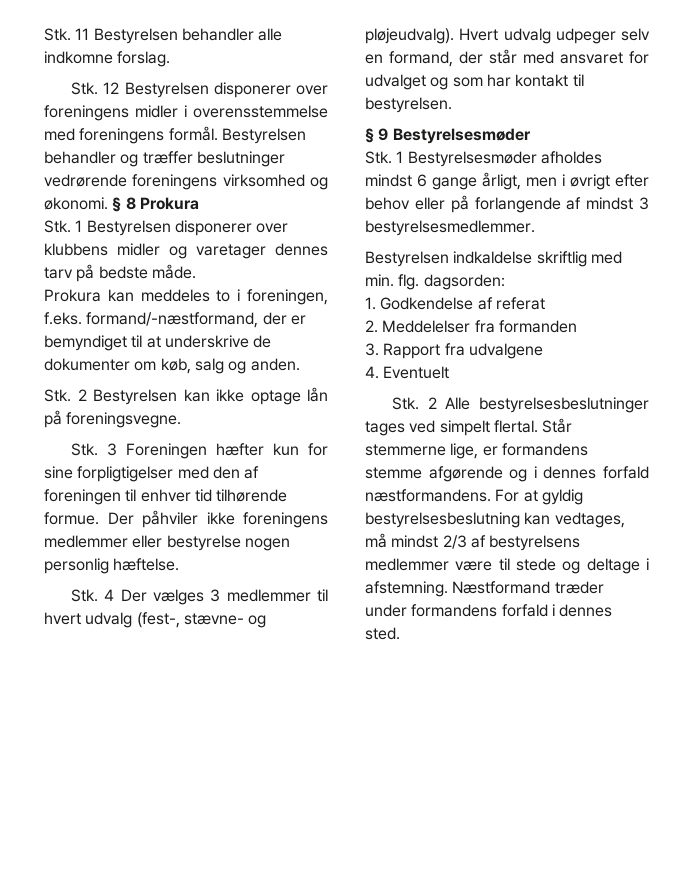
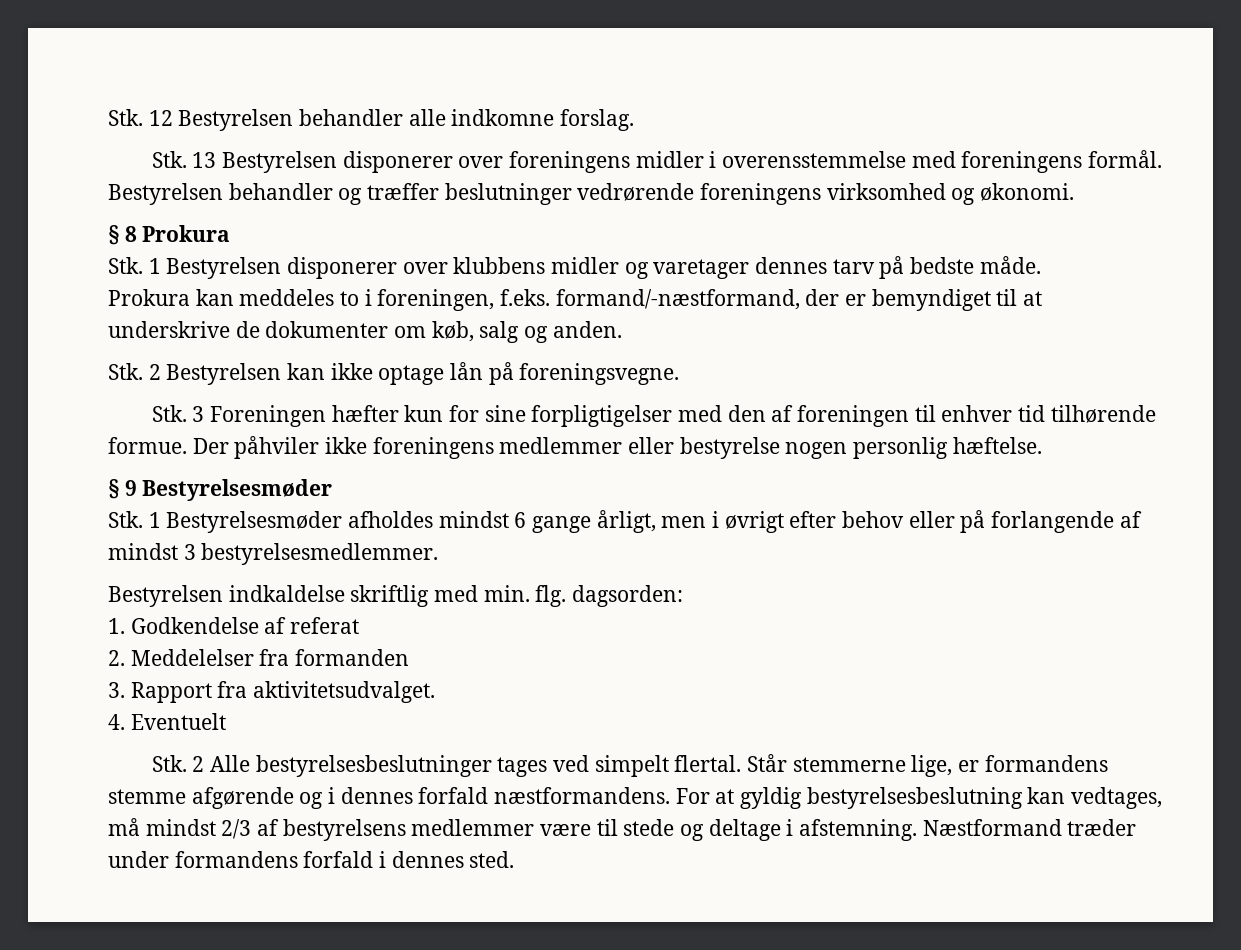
[44,28,90,41] Stk. 11 -> [108,109,173,126] Stk. 12
[103,82,120,94] 12 -> [192,152,217,168] 13
(108, 203) none -> (1075, 192) //
[71,589,328,605] [44,612,267,628] [365,28,650,44] [365,49,649,67] [365,74,584,90] [365,97,452,113] // Stk. 4 Der vælges 3 medlemmer til hvert udvalg (fest-, stævne- og pløjeudvalg). Hvert udvalg udpeger selv en formand, der står med ansvaret for udvalget og som har kontakt til bestyrelsen. -> (1042, 445) none
[468,343,543,359] udvalgene -> [253,681,436,703] aktivitetsudvalget.

